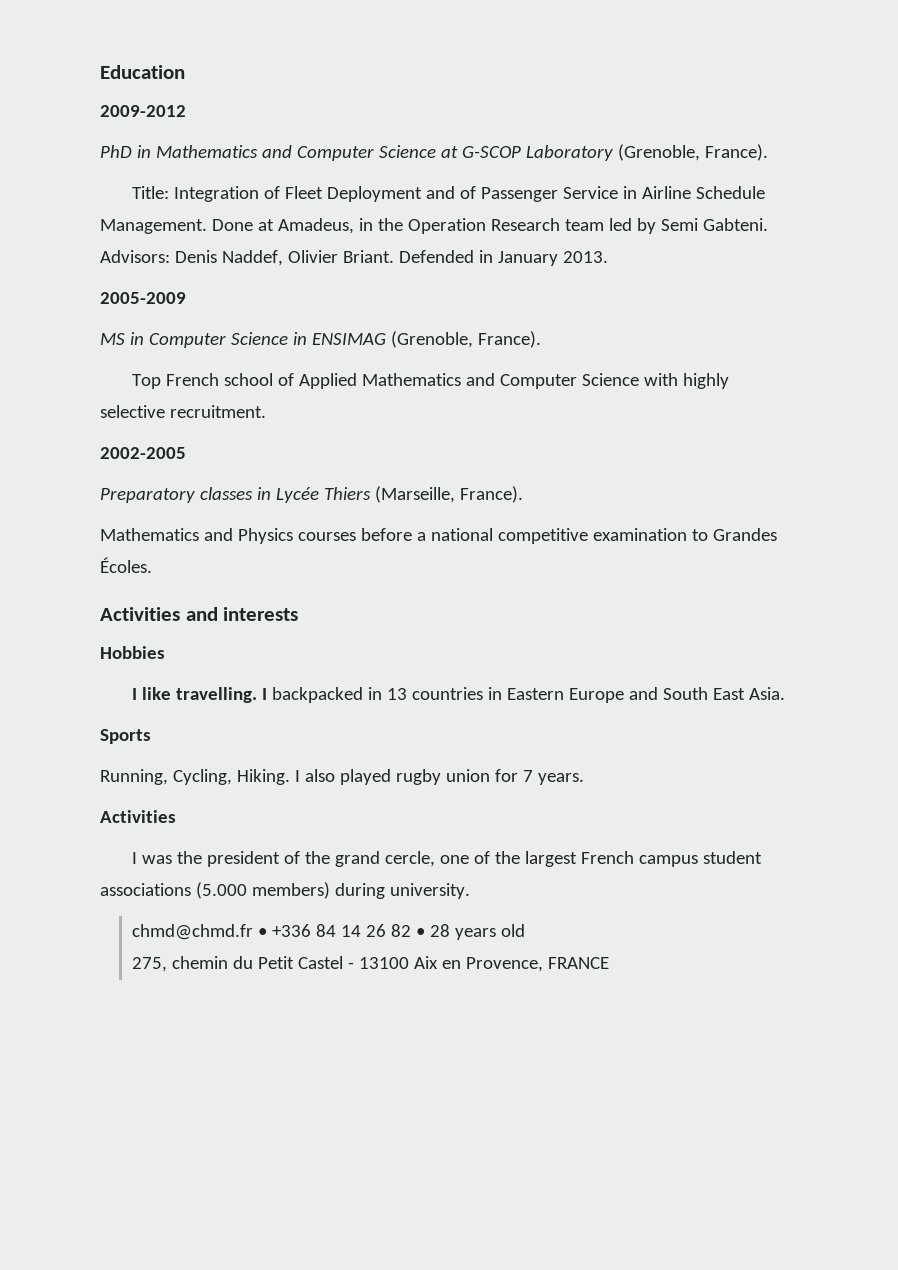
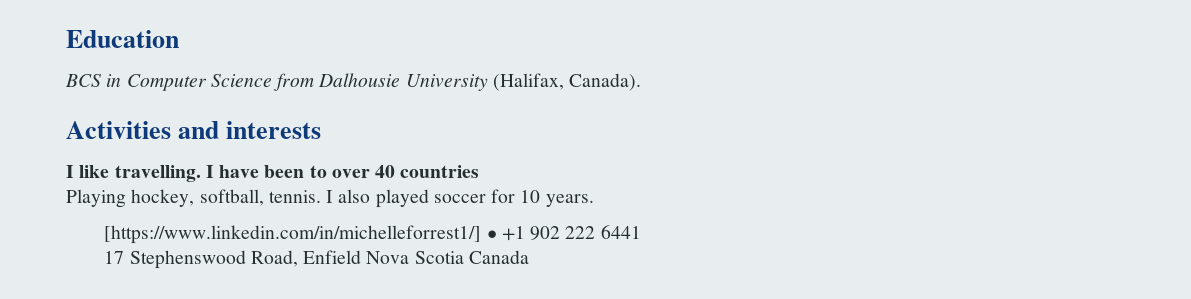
[100,105,186,117] [100,144,768,161] [131,186,765,202] [100,218,768,234] [100,250,608,266] [100,292,186,304] [100,331,541,348] [131,373,729,389] [100,405,266,418] [100,447,186,459] [100,486,523,503] [100,528,777,544] [100,557,152,573] 2009-2012 // PhD in Mathematics and Computer Science at G-SCOP Laboratory (Grenoble, France). // Title: Integration of Fleet Deployment and of Passenger Service in Airline Schedule Management. Done at Amadeus, in the Operation Research team led by Semi Gabteni. Advisors: Denis Naddef, Olivier Briant. Defended in January 2013. // 2005-2009 // MS in Computer Science in ENSIMAG (Grenoble, France). // Top French school of Applied Mathematics and Computer Science with highly selective recruitment. // 2002-2005 // Preparatory classes in Lycée Thiers (Marseille, France). // Mathematics and Physics courses before a national competitive examination to Grandes Écoles. -> [65,73,642,91] BCS in Computer Science from Dalhousie University (Halifax, Canada).
[100,646,165,659] // Hobbies -> (322, 130) none
[271,687,785,703] [100,729,151,744] [100,769,584,785] [100,810,176,823] [131,851,762,867] [100,882,470,899] [132,924,526,940] [132,956,610,972] backpacked in 13 countries in Eastern Europe and South East Asia. // Sports // Running, Cycling, Hiking. I also played rugby union for 7 years. // Activities // I was the president of the grand cercle, one of the largest French campus student associations (5.000 members) during university. // chmd@chmd.fr • +336 84 14 26 82 • 28 years old // 275, chemin du Petit Castel - 13100 Aix en Provence, FRANCE -> [219,165,480,178] [66,189,594,208] [104,225,641,244] [104,250,529,269] have been to over 40 countries // Playing hockey, softball, tennis. I also played soccer for 10 years. // [https://www.linkedin.com/in/michelleforrest1/] • +1 902 222 6441 // 17 Stephenswood Road, Enfield Nova Scotia Canada

